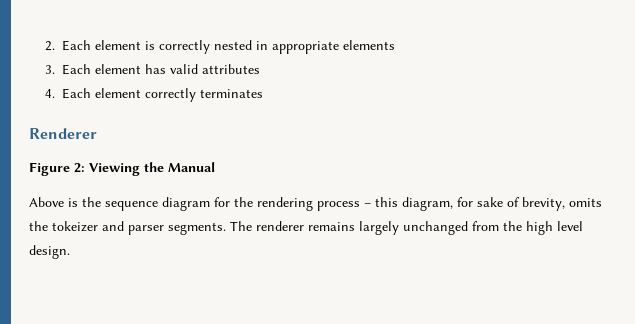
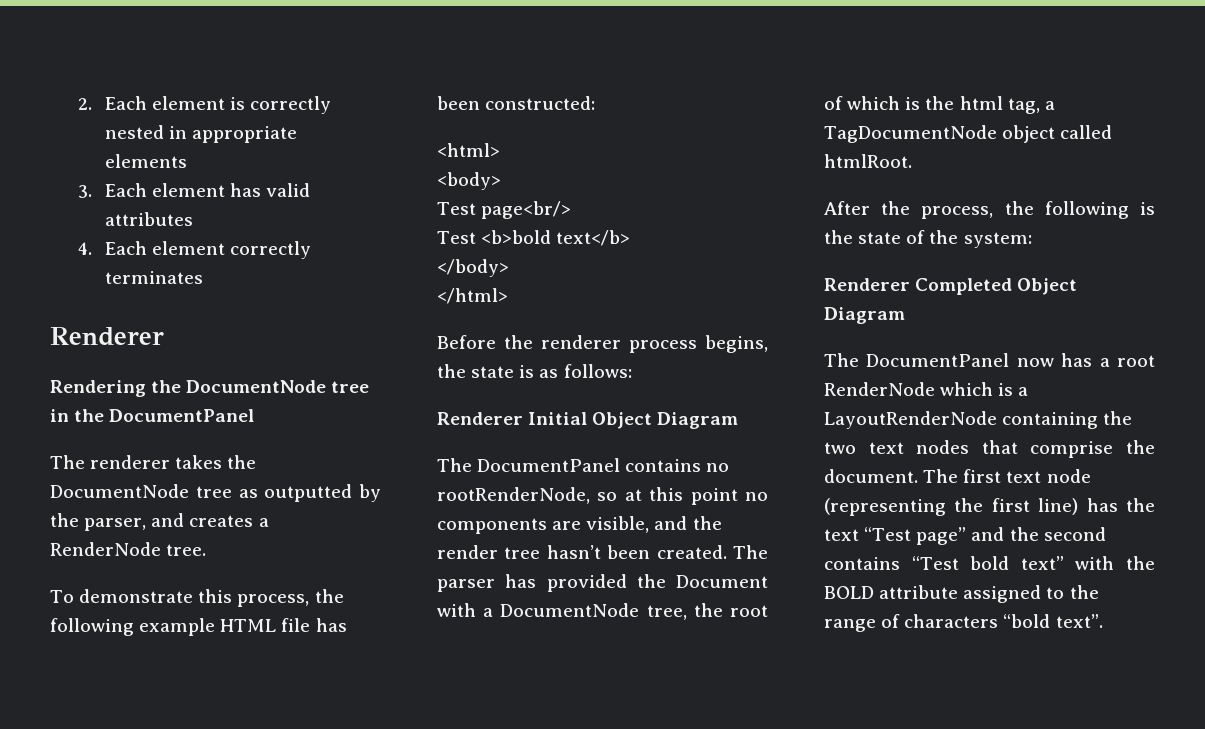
[29,162,215,176] [29,197,602,211] [29,221,583,235] [29,245,70,259] Figure 2: Viewing the Manual // Above is the sequence diagram for the rendering process – this diagram, for sake of brevity, omits the tokeizer and parser segments. The renderer remains largely unchanged from the high level design. -> [50,380,370,397] [50,409,255,422] [50,455,257,469] [50,484,381,502] [50,513,269,531] [50,542,207,556] [50,589,344,607] [50,618,347,636] [437,96,596,110] [437,143,500,157] [437,172,501,190] [437,201,572,219] [437,230,631,246] [437,259,509,277] [437,288,508,304] [437,335,768,353] [437,364,632,378] [437,412,739,429] [437,458,730,472] [437,487,768,505] [437,516,722,534] [437,545,768,559] [437,574,768,592] [437,603,768,620] [824,96,1055,114] [824,125,1113,143] [824,154,912,168] [824,201,1155,219] [824,230,1032,248] [824,278,1078,295] [824,307,905,324] [824,353,1155,367] [824,382,1029,396] [824,411,1133,429] [824,440,1155,458] [824,469,1091,483] [824,498,1155,516] [824,527,1106,545] [824,556,1155,570] [824,585,1099,603] [824,614,1103,632] Rendering the DocumentNode tree in the DocumentPanel // The renderer takes the DocumentNode tree as outputted by the parser, and creates a RenderNode tree. // To demonstrate this process, the following example HTML file has been constructed: // <html> // <body> // Test page<br/> // Test <b>bold text</b> // </body> // </html> // Before the renderer process begins, the state is as follows: // Renderer Initial Object Diagram // The DocumentPanel contains no rootRenderNode, so at this point no components are visible, and the render tree hasn’t been created. The parser has provided the Document with a DocumentNode tree, the root of which is the html tag, a TagDocumentNode object called htmlRoot. // After the process, the following is the state of the system: // Renderer Completed Object Diagram // The DocumentPanel now has a root RenderNode which is a LayoutRenderNode containing the two text nodes that comprise the document. The first text node (representing the first line) has the text “Test page” and the second contains “Test bold text” with the BOLD attribute assigned to the range of characters “bold text”.

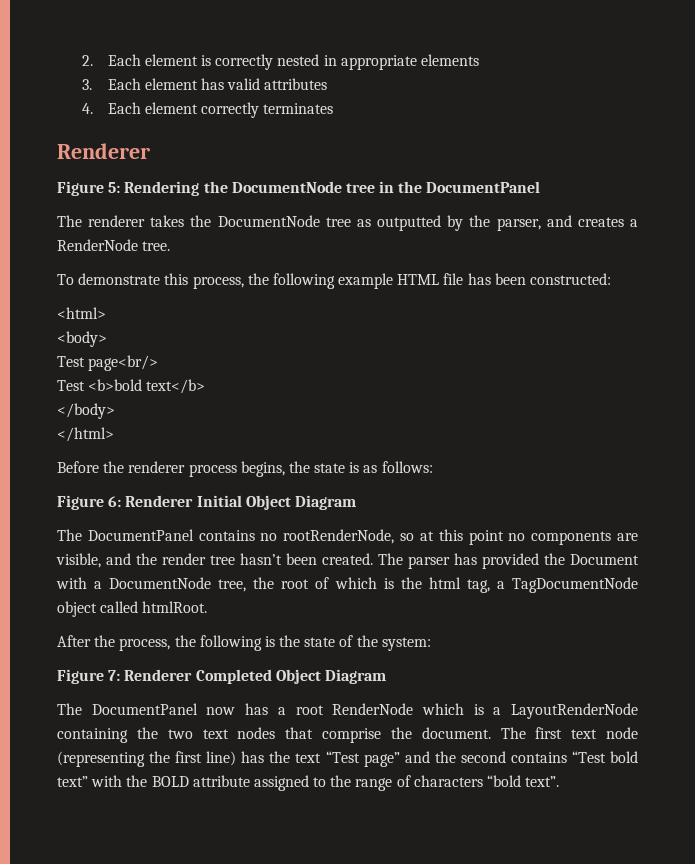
(164, 336) none -> [57,181,121,196] Figure 5:
(632, 371) none -> [57,495,122,510] Figure 6:
(1032, 240) none -> [57,669,121,684] Figure 7:

